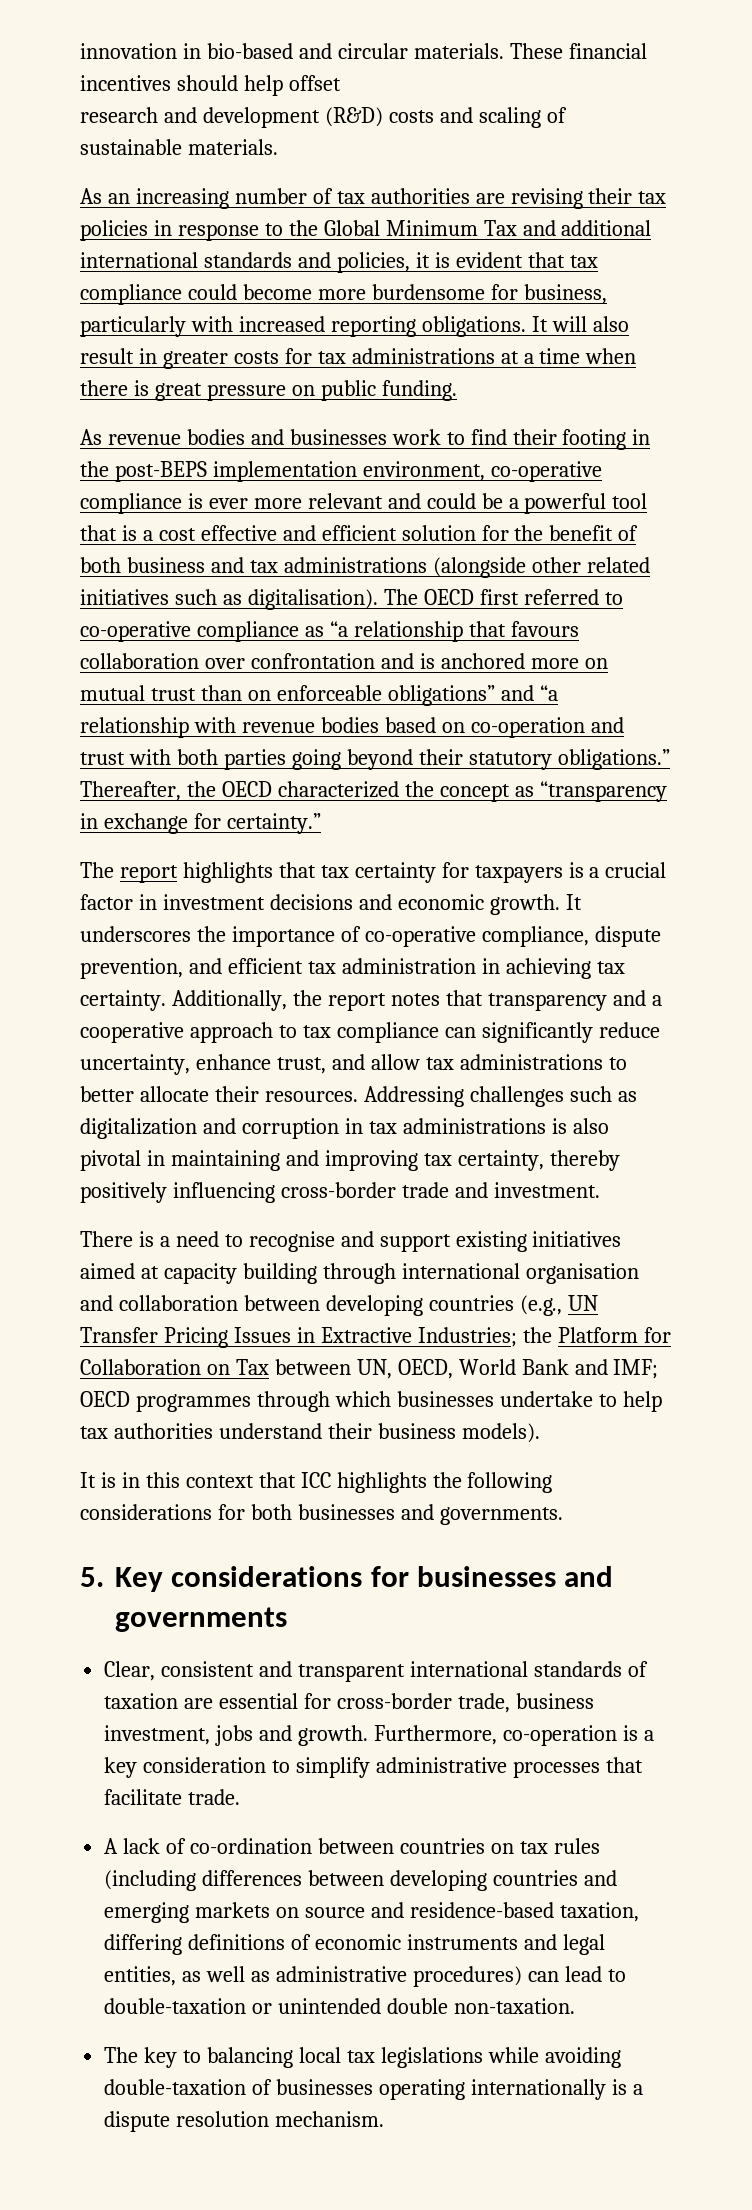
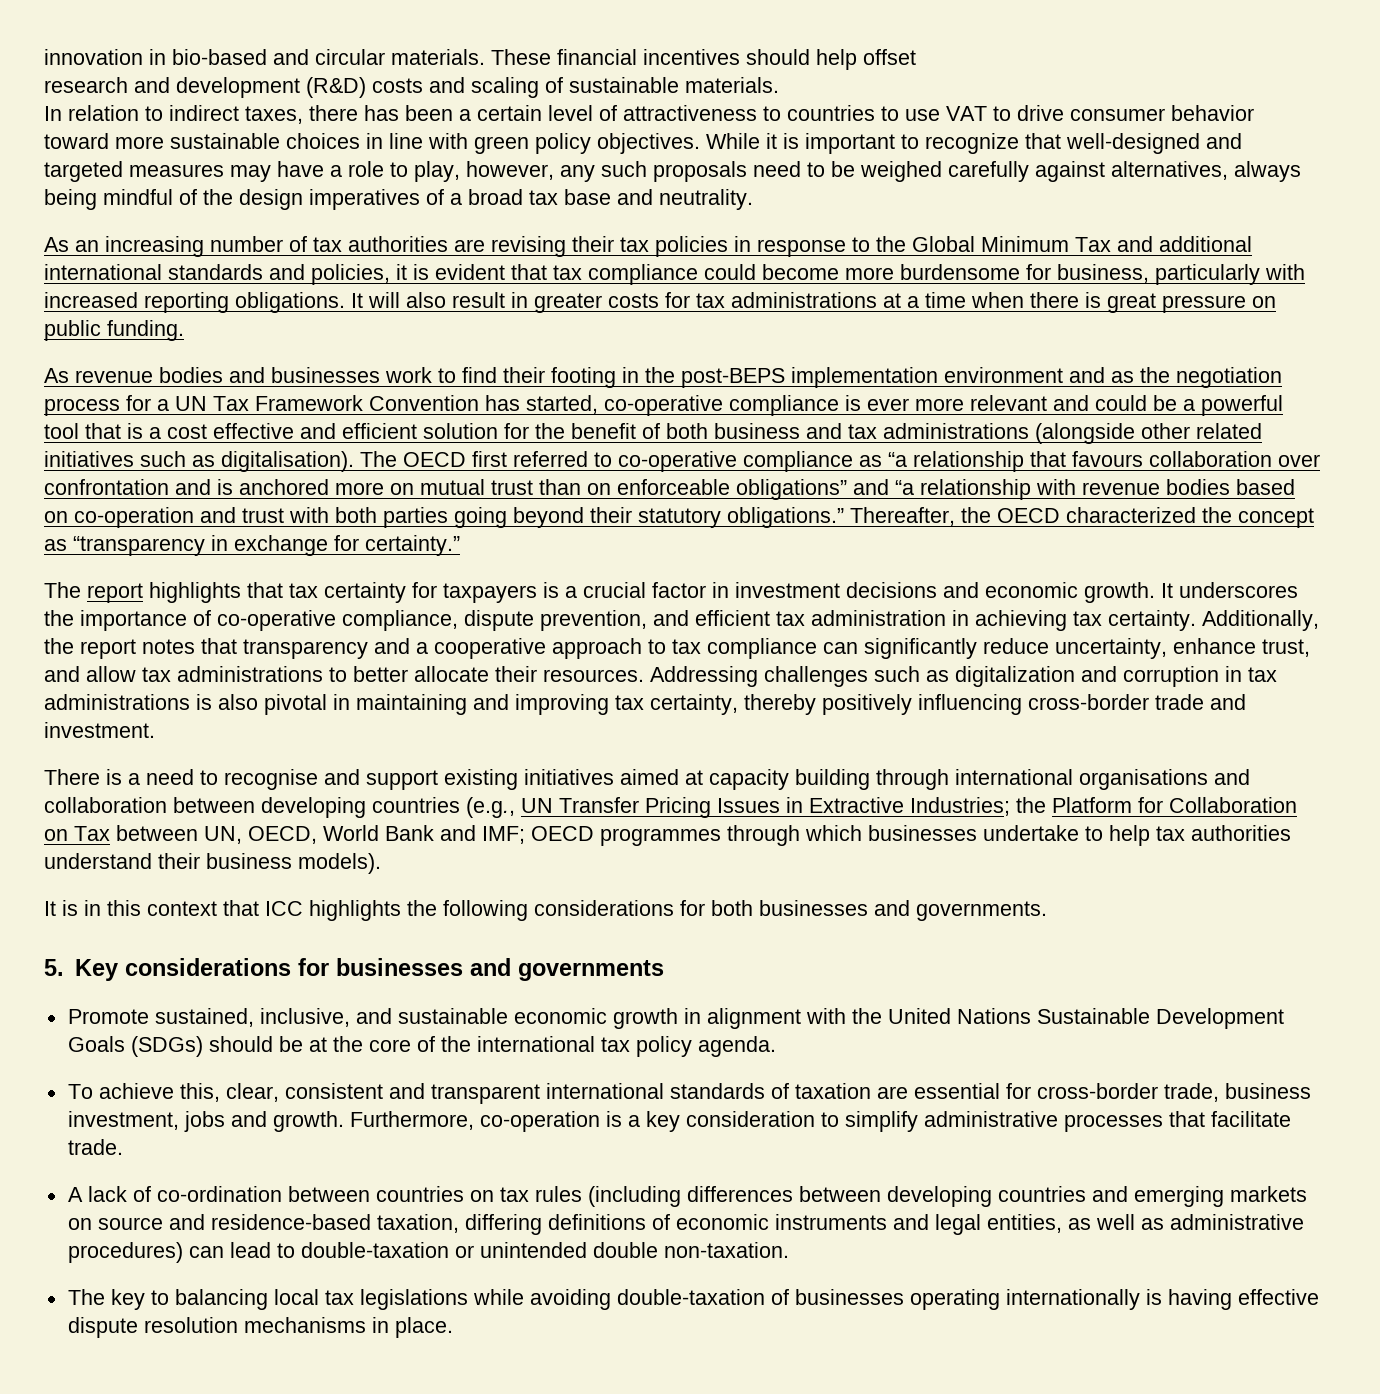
(278, 147) none -> [44,105,1254,124] [44,133,1242,154] [44,161,1301,182] [44,189,753,210] // In relation to indirect taxes, there has been a certain level of attractiveness to countries to use VAT to drive consumer behavior toward more sustainable choices in line with green policy objectives. While it is important to recognize that well-designed and targeted measures may have a role to play, however, any such proposals need to be weighed carefully against alternatives, always being mindful of the design imperatives of a broad tax base and neutrality.
[362,461,485,481] environment, -> [944,367,1282,388] [44,395,598,416] environment and as the negotiation process for a UN Tax Framework Convention has started,
[525,1263,639,1284] organisation -> [1079,769,1208,790] organisations
[104,1661,156,1681] Clear, -> [67,1008,1284,1029] [67,1036,776,1057] [67,1083,279,1102] Promote sustained, inclusive, and sustainable economic growth in alignment with the United Nations Sustainable Development Goals (SDGs) should be at the core of the international tax policy agenda. // To achieve this, clear,
[632,2084,643,2095] [104,2111,385,2132] a dispute resolution mechanism. -> [1167,1289,1319,1310] [67,1317,453,1338] having effective dispute resolution mechanisms in place.

